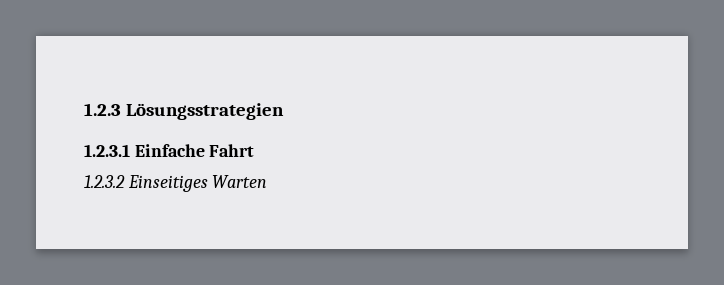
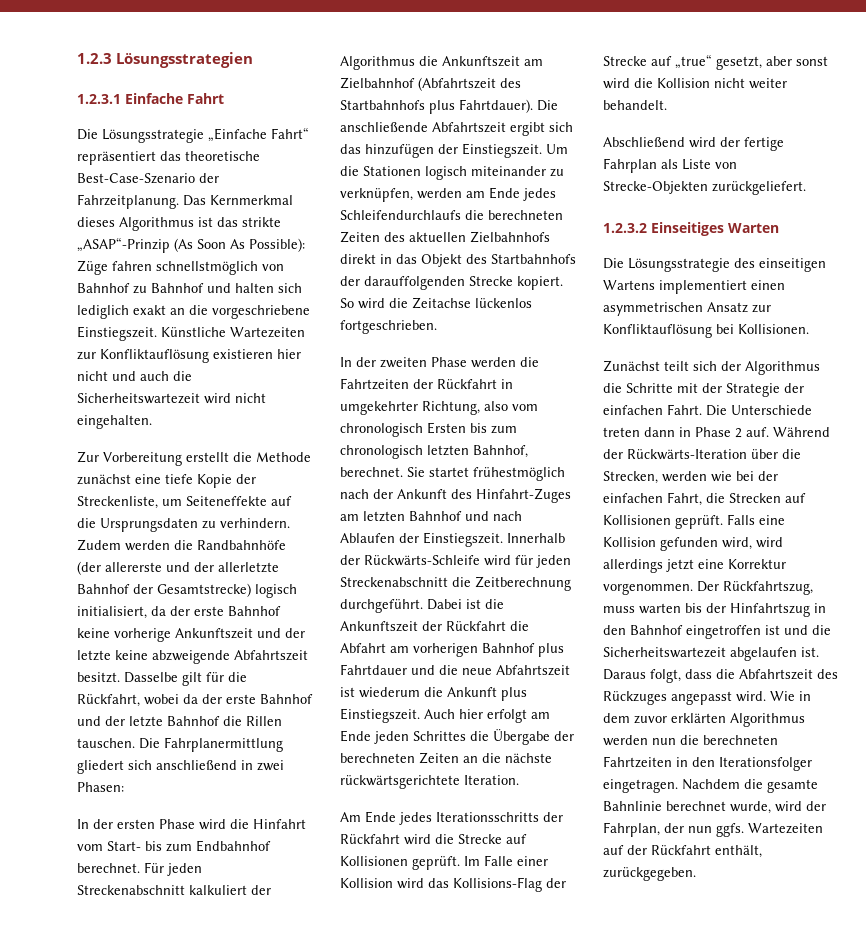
[84,175,268,192] 1.2.3.2 Einseitiges Warten -> [77,127,309,143] [77,151,260,165] [77,173,219,184] [77,194,293,209] [77,217,281,231] [77,237,305,253] [77,260,284,275] [77,283,302,294] [77,305,310,319] [77,326,305,341] [77,349,301,363] [77,371,192,381] [77,393,266,404] [77,415,152,429] [77,451,311,466] [77,474,256,488] [77,496,292,509] [77,518,290,532] [77,539,286,551] [77,561,279,575] [77,583,297,598] [77,606,281,619] [77,628,305,642] [77,650,308,664] [77,672,247,686] [77,694,313,707] [77,716,282,727] [77,737,283,752] [77,760,284,774] [77,782,124,792] [77,819,306,830] [77,840,271,852] [77,862,202,876] [77,885,271,895] [340,56,543,70] [340,77,521,91] [340,99,558,114] [340,122,573,136] [340,143,568,158] [340,166,564,180] [340,187,556,202] [340,210,563,220] [340,231,550,243] [340,254,576,267] [340,276,563,290] [340,297,532,309] [340,320,437,334] [340,357,539,368] [340,378,513,390] [340,401,538,415] [340,422,517,437] [340,445,528,459] [340,467,565,481] [340,488,571,503] [340,511,522,522] [340,532,565,547] [340,555,571,568] [340,576,571,591] [340,599,504,613] [340,621,529,632] [340,643,564,657] [340,664,570,676] [340,687,527,701] [340,708,550,723] [340,729,574,745] [340,752,552,764] [340,775,519,789] [340,811,563,825] [340,834,527,845] [340,855,548,870] [340,877,566,892] [603,54,828,70] [603,78,787,89] [603,100,667,110] [603,137,784,151] [603,158,737,173] [603,181,806,195] [603,222,779,236] [603,258,826,272] [603,280,785,294] [603,302,771,316] [603,324,809,338] [603,360,820,375] [603,383,804,397] [603,404,812,416] [603,427,830,438] [603,449,801,460] [603,471,778,484] [603,492,806,506] [603,514,785,529] [603,537,783,551] [603,559,786,573] [603,581,813,595] [603,603,826,617] [603,625,831,639] [603,647,819,661] [603,669,838,683] [603,691,811,705] [603,713,805,727] [603,735,778,746] [603,756,812,771] [603,779,818,793] [603,801,826,814] [603,822,823,837] [603,845,762,858] [603,867,696,881] Die Lösungsstrategie „Einfache Fahrt“ repräsentiert das theoretische Best-Case-Szenario der Fahrzeitplanung. Das Kernmerkmal dieses Algorithmus ist das strikte „ASAP“-Prinzip (As Soon As Possible): Züge fahren schnellstmöglich von Bahnhof zu Bahnhof und halten sich lediglich exakt an die vorgeschriebene Einstiegszeit. Künstliche Wartezeiten zur Konfliktauflösung existieren hier nicht und auch die Sicherheitswartezeit wird nicht eingehalten. // Zur Vorbereitung erstellt die Methode zunächst eine tiefe Kopie der Streckenliste, um Seiteneffekte auf die Ursprungsdaten zu verhindern. Zudem werden die Randbahnhöfe (der allererste und der allerletzte Bahnhof der Gesamtstrecke) logisch initialisiert, da der erste Bahnhof keine vorherige Ankunftszeit und der letzte keine abzweigende Abfahrtszeit besitzt. Dasselbe gilt für die Rückfahrt, wobei da der erste Bahnhof und der letzte Bahnhof die Rillen tauschen. Die Fahrplanermittlung gliedert sich anschließend in zwei Phasen: // In der ersten Phase wird die Hinfahrt vom Start- bis zum Endbahnhof berechnet. Für jeden Streckenabschnitt kalkuliert der Algorithmus die Ankunftszeit am Zielbahnhof (Abfahrtszeit des Startbahnhofs plus Fahrtdauer). Die anschließende Abfahrtszeit ergibt sich das hinzufügen der Einstiegszeit. Um die Stationen logisch miteinander zu verknüpfen, werden am Ende jedes Schleifendurchlaufs die berechneten Zeiten des aktuellen Zielbahnhofs direkt in das Objekt des Startbahnhofs der darauffolgenden Strecke kopiert. So wird die Zeitachse lückenlos fortgeschrieben. // In der zweiten Phase werden die Fahrtzeiten der Rückfahrt in umgekehrter Richtung, also vom chronologisch Ersten bis zum chronologisch letzten Bahnhof, berechnet. Sie startet frühestmöglich nach der Ankunft des Hinfahrt-Zuges am letzten Bahnhof und nach Ablaufen der Einstiegszeit. Innerhalb der Rückwärts-Schleife wird für jeden Streckenabschnitt die Zeitberechnung durchgeführt. Dabei ist die Ankunftszeit der Rückfahrt die Abfahrt am vorherigen Bahnhof plus Fahrtdauer und die neue Abfahrtszeit ist wiederum die Ankunft plus Einstiegszeit. Auch hier erfolgt am Ende jeden Schrittes die Übergabe der berechneten Zeiten an die nächste rückwärtsgerichtete Iteration. // Am Ende jedes Iterationsschritts der Rückfahrt wird die Strecke auf Kollisionen geprüft. Im Falle einer Kollision wird das Kollisions-Flag der Strecke auf „true“ gesetzt, aber sonst wird die Kollision nicht weiter behandelt. // Abschließend wird der fertige Fahrplan als Liste von Strecke-Objekten zurückgeliefert. // 1.2.3.2 Einseitiges Warten // Die Lösungsstrategie des einseitigen Wartens implementiert einen asymmetrischen Ansatz zur Konfliktauflösung bei Kollisionen. // Zunächst teilt sich der Algorithmus die Schritte mit der Strategie der einfachen Fahrt. Die Unterschiede treten dann in Phase 2 auf. Während der Rückwärts-Iteration über die Strecken, werden wie bei der einfachen Fahrt, die Strecken auf Kollisionen geprüft. Falls eine Kollision gefunden wird, wird allerdings jetzt eine Korrektur vorgenommen. Der Rückfahrtszug, muss warten bis der Hinfahrtszug in den Bahnhof eingetroffen ist und die Sicherheitswartezeit abgelaufen ist. Daraus folgt, dass die Abfahrtszeit des Rückzuges angepasst wird. Wie in dem zuvor erklärten Algorithmus werden nun die berechneten Fahrtzeiten in den Iterationsfolger eingetragen. Nachdem die gesamte Bahnlinie berechnet wurde, wird der Fahrplan, der nun ggfs. Wartezeiten auf der Rückfahrt enthält, zurückgegeben.

